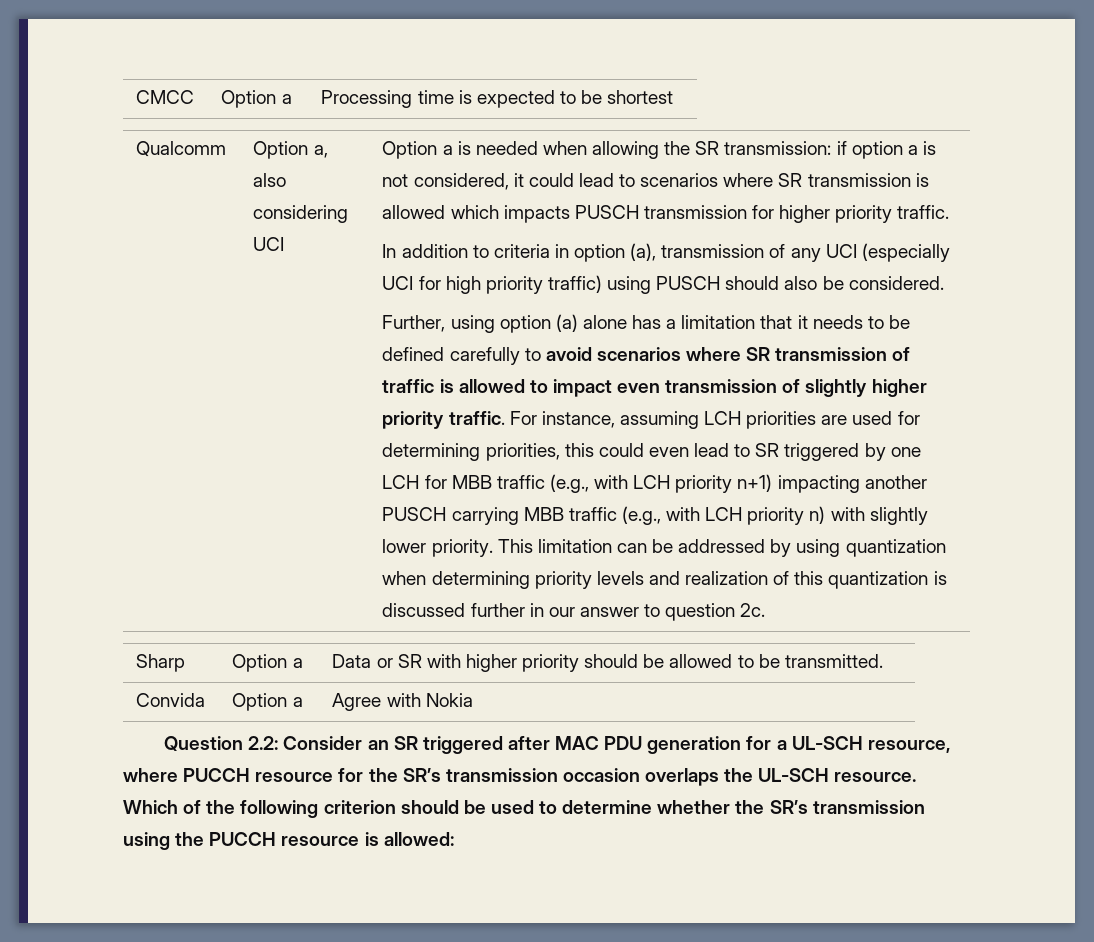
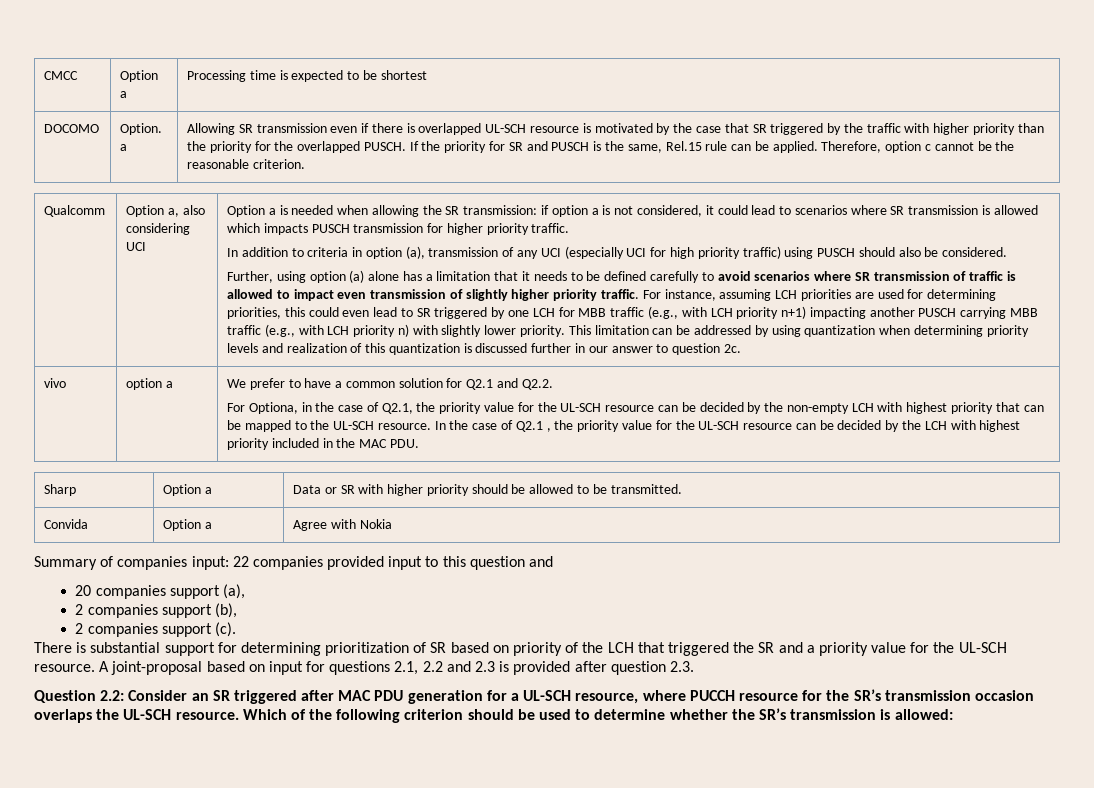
(674, 97) none -> [44,124,100,133] [120,123,163,135] [120,144,128,151] [187,123,1044,135] [187,141,1015,153] [187,159,305,169] // DOCOMO | Option. a | Allowing SR transmission even if there is overlapped UL-SCH resource is motivated by the case that SR triggered by the traffic with higher priority than the priority for the overlapped PUSCH. If the priority for SR and PUSCH is the same, Rel.15 rule can be applied. Therefore, option c cannot be the reasonable criterion.
(766, 610) none -> [44,378,67,388] [126,378,173,390] [227,378,553,390] [227,402,1044,414] [227,420,1021,432] [227,438,419,450] // vivo | option a | We prefer to have a common solution for Q2.1 and Q2.2. // For Optiona, in the case of Q2.1, the priority value for the UL-SCH resource can be decided by the non-empty LCH with highest priority that can be mapped to the UL-SCH resource. In the case of Q2.1 , the priority value for the UL-SCH resource can be decided by the LCH with highest priority included in the MAC PDU.
(473, 700) none -> [34,556,554,570] [75,584,245,599] [75,603,237,618] [75,622,236,637] [34,642,1007,656] [34,661,694,675] // Summary of companies input: 22 companies provided input to this question and // 20 companies support (a), // 2 companies support (b), // 2 companies support (c). // There is substantial support for determining prioritization of SR based on priority of the LCH that triggered the SR and a priority value for the UL-SCH resource. A joint-proposal based on input for questions 2.1, 2.2 and 2.3 is provided after question 2.3.
[123,832,360,850] using the PUCCH resource -> (877, 714) none

